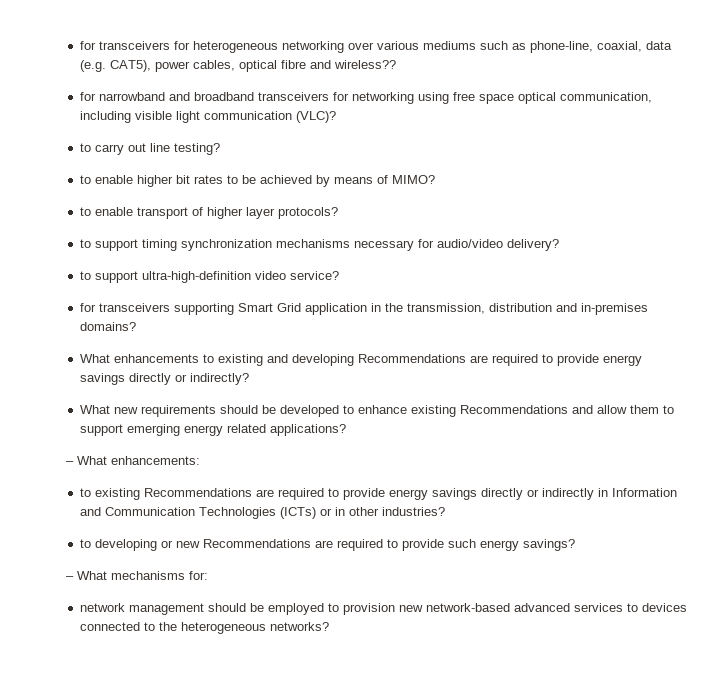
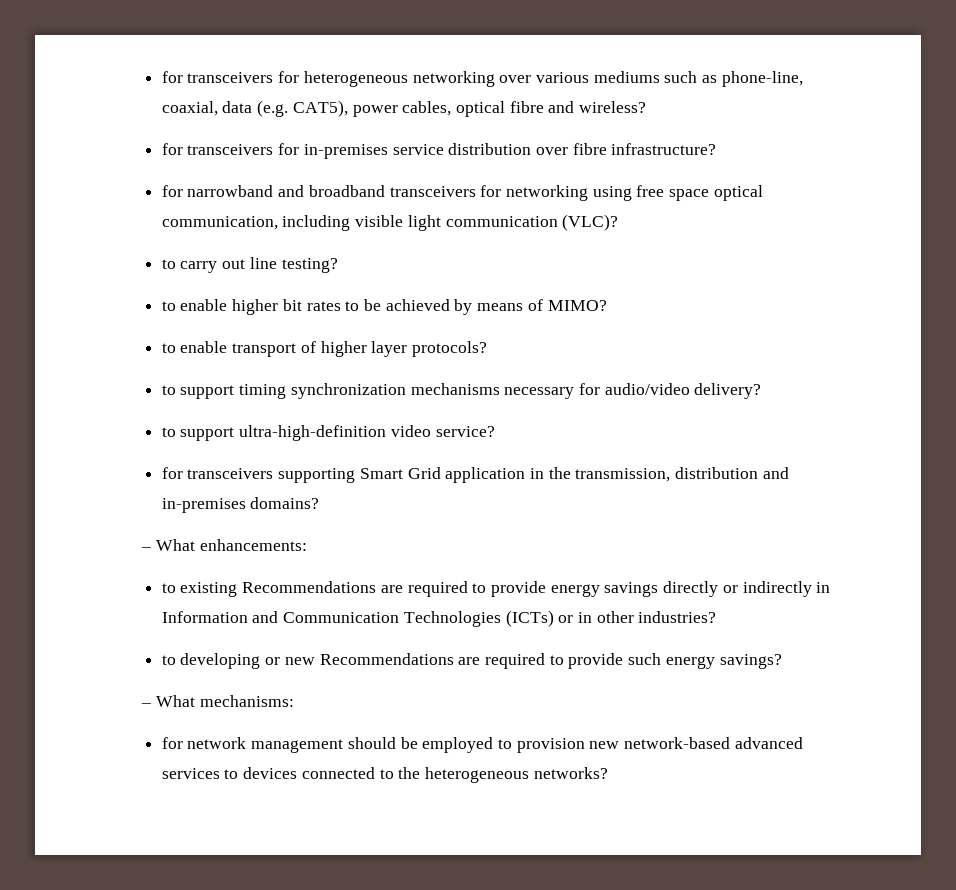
[334,60,397,69] wireless?? -> [579,101,647,113] [161,143,717,159] wireless? // for transceivers for in-premises service distribution over fibre infrastructure?
[80,354,643,366] [80,373,250,385] [80,405,675,417] [80,424,347,436] // What enhancements to existing and developing Recommendations are required to provide energy savings directly or indirectly? // What new requirements should be developed to enhance existing Recommendations and allow them to support emerging energy related applications? -> (320, 503) none
[110,571,208,580] mechanisms for: // -> [199,695,294,707] [161,737,183,749] mechanisms: // for

